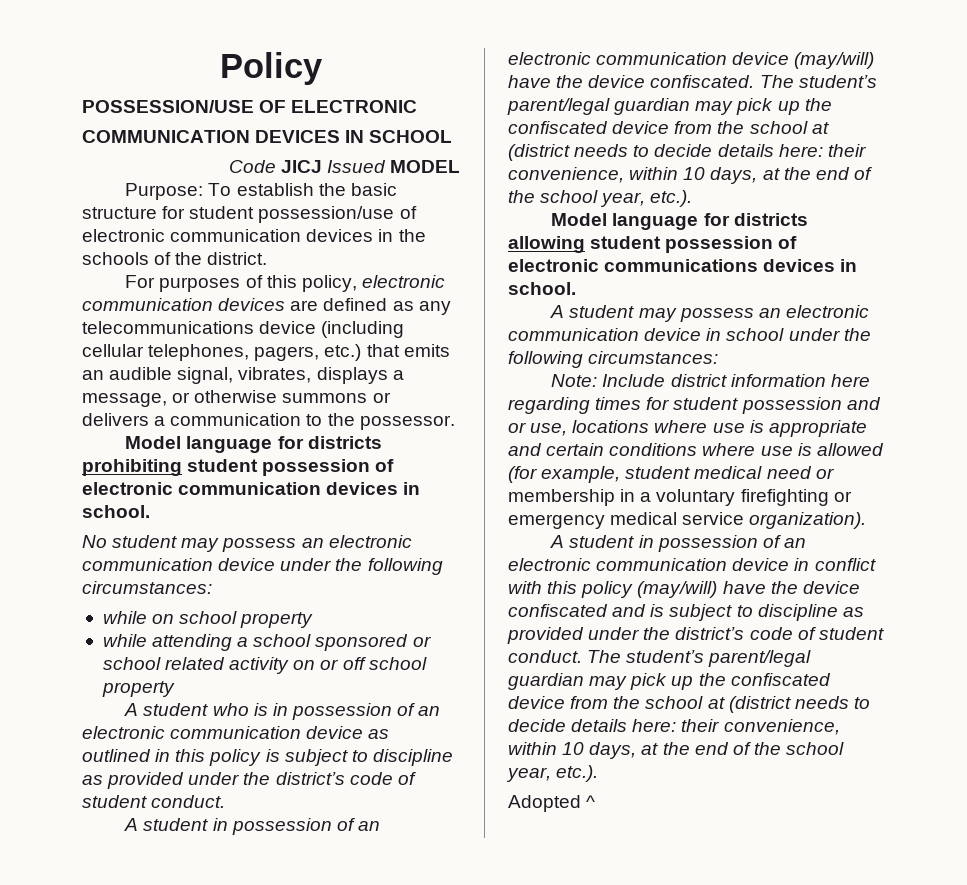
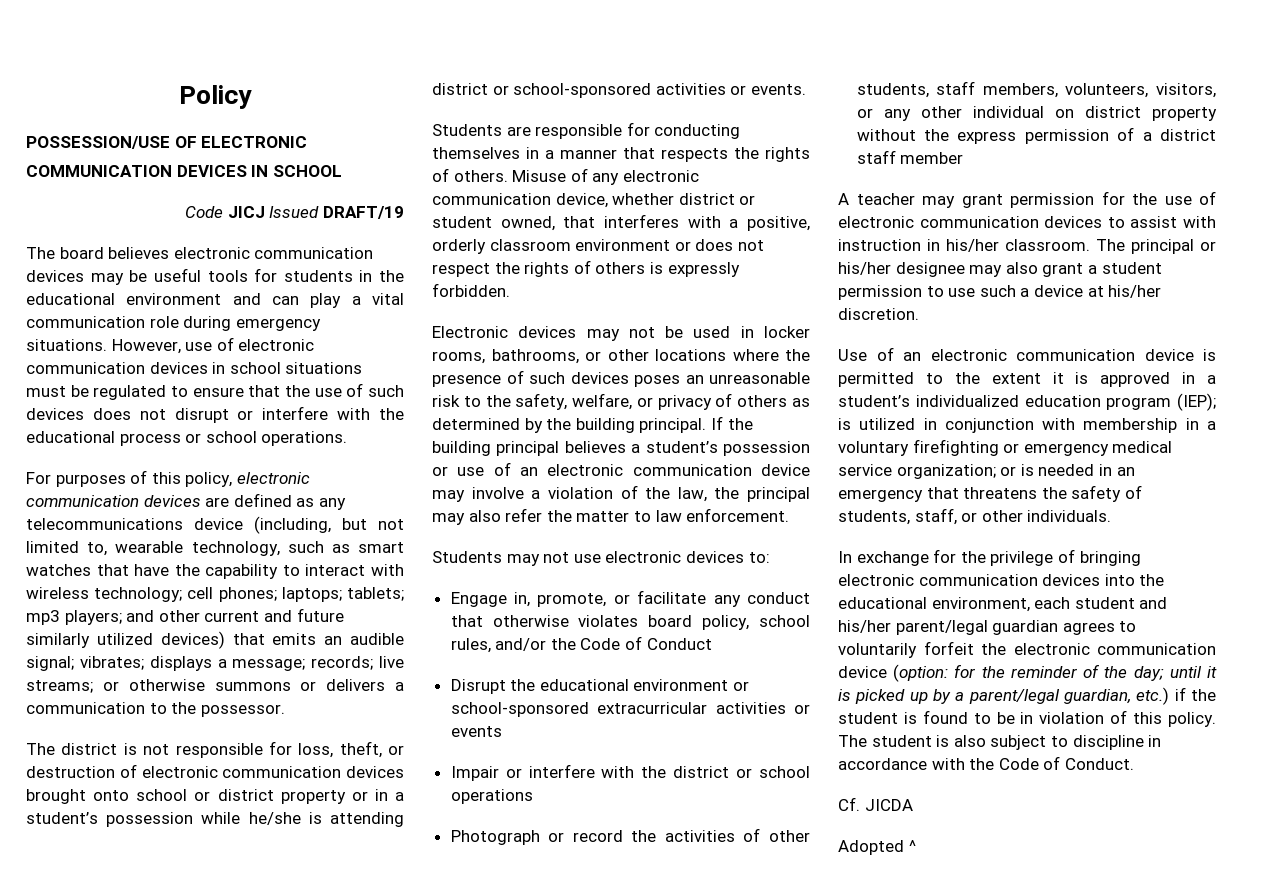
[390,160,460,173] [125,183,397,200] [82,206,417,223] [82,229,426,242] [82,252,268,265] MODEL // Purpose: To establish the basic structure for student possession/use of electronic communication devices in the schools of the district. -> [322,206,404,219] [26,247,374,259] [26,268,404,285] [26,293,404,308] [26,316,321,331] [26,337,315,354] [26,362,363,374] [26,383,404,400] [26,406,404,423] [26,431,348,446] DRAFT/19 // The board believes electronic communication devices may be useful tools for students in the educational environment and can play a vital communication role during emergency situations. However, use of electronic communication devices in school situations must be regulated to ensure that the use of such devices does not disrupt or interfere with the educational process or school operations.
[321,321,405,338] [82,344,450,361] [82,367,404,384] [82,393,167,407] (including cellular telephones, pagers, etc.) that emits an audible signal, vibrates, displays a message, -> [254,516,404,534] [26,541,404,556] [26,564,404,579] [26,587,404,602] [26,608,344,625] [26,631,404,649] [26,656,404,671] [26,680,93,693] (including, but not limited to, wearable technology, such as smart watches that have the capability to interact with wireless technology; cell phones; laptops; tablets; mp3 players; and other current and future similarly utilized devices) that emits an audible signal; vibrates; displays a message; records; live streams;
[125,436,382,453] [82,459,395,476] [82,482,421,495] [82,505,150,518] [82,535,412,552] [82,558,443,575] [82,581,212,594] [102,611,314,628] [102,634,431,651] [102,657,427,674] [101,681,175,697] [124,703,441,720] [82,726,390,739] [82,749,453,766] [82,772,416,789] [82,795,226,808] [124,818,380,835] [508,52,875,69] [508,75,877,88] [507,98,832,115] [508,121,829,134] [508,144,866,161] [508,167,872,184] [508,190,693,207] [551,213,808,230] [508,236,798,253] [508,259,858,272] [508,282,576,295] [550,305,869,322] [508,328,871,341] [508,351,719,368] [551,374,870,387] [508,397,881,414] [508,420,867,437] [508,443,884,456] [508,466,834,483] Model language for districts prohibiting student possession of electronic communication devices in school. // No student may possess an electronic communication device under the following circumstances: // while on school property // while attending a school sponsored or school related activity on or off school property // A student who is in possession of an electronic communication device as outlined in this policy is subject to discipline as provided under the district’s code of student conduct. // A student in possession of an electronic communication device (may/will) have the device confiscated. The student’s parent/legal guardian may pick up the confiscated device from the school at (district needs to decide details here: their convenience, within 10 days, at the end of the school year, etc.). // Model language for districts allowing student possession of electronic communications devices in school. // A student may possess an electronic communication device in school under the following circumstances: // Note: Include district information here regarding times for student possession and or use, locations where use is appropriate and certain conditions where use is allowed (for example, student medical need or -> [26,741,404,758] [26,764,404,778] [26,789,404,804] [26,812,404,827] [432,83,806,98] [432,122,741,139] [432,147,810,162] [432,168,699,185] [432,193,756,208] [432,214,810,231] [432,239,764,254] [432,260,740,277] [432,283,510,297] [432,326,810,341] [432,349,810,364] [432,370,810,387] [432,393,810,410] [432,416,753,433] [432,441,810,456] [432,462,810,476] [432,485,810,502] [432,508,790,525] [432,551,770,566] [450,590,810,607] [450,615,810,630] [450,636,712,653] [450,679,750,694] [450,702,810,717] [450,726,502,737] [450,764,810,781] [450,789,533,804] [450,828,810,845] [856,81,1216,98] [856,106,1217,121] [856,127,1216,144] [856,150,964,164] [838,191,1216,208] [838,216,1216,228] [838,239,1216,254] [838,262,1162,277] [838,285,1162,300] [838,308,919,320] [838,347,1216,361] [838,372,1216,387] [838,393,1216,411] [838,418,1076,433] The district is not responsible for loss, theft, or destruction of electronic communication devices brought onto school or district property or in a student’s possession while he/she is attending district or school-sponsored activities or events. // Students are responsible for conducting themselves in a manner that respects the rights of others. Misuse of any electronic communication device, whether district or student owned, that interferes with a positive, orderly classroom environment or does not respect the rights of others is expressly forbidden. // Electronic devices may not be used in locker rooms, bathrooms, or other locations where the presence of such devices poses an unreasonable risk to the safety, welfare, or privacy of others as determined by the building principal. If the building principal believes a student’s possession or use of an electronic communication device may involve a violation of the law, the principal may also refer the matter to law enforcement. // Students may not use electronic devices to: // Engage in, promote, or facilitate any conduct that otherwise violates board policy, school rules, and/or the Code of Conduct // Disrupt the educational environment or school-sponsored extracurricular activities or events // Impair or interfere with the district or school operations // Photograph or record the activities of other students, staff members, volunteers, visitors, or any other individual on district property without the express permission of a district staff member // A teacher may grant permission for the use of electronic communication devices to assist with instruction in his/her classroom. The principal or his/her designee may also grant a student permission to use such a device at his/her discretion. // Use of an electronic communication device is permitted to the extent it is approved in a student’s individualized education program (IEP); is utilized in conjunction with
[749,512,867,529] [550,535,806,552] [508,558,876,571] [508,581,860,598] [508,604,864,621] [507,627,884,644] [508,650,812,667] [508,673,831,690] [508,696,870,713] [508,719,840,735] [508,742,845,759] [506,765,599,782] organization). // A student in possession of an electronic communication device in conflict with this policy (may/will) have the device confiscated and is subject to discipline as provided under the district’s code of student conduct. The student’s parent/legal guardian may pick up the confiscated device from the school at (district needs to decide details here: their convenience, within 10 days, at the end of the school year, etc.). -> [896,464,1135,479] [838,485,1142,502] [838,508,1112,525] [838,549,1141,566] [838,574,1165,586] [838,597,1168,612] [838,620,1137,635] [838,641,1216,658] [838,664,1217,682] [838,687,1216,705] [838,710,1216,727] [838,735,1162,750] [838,756,1134,770] [838,797,913,811] organization; or is needed in an emergency that threatens the safety of students, staff, or other individuals. // In exchange for the privilege of bringing electronic communication devices into the educational environment, each student and his/her parent/legal guardian agrees to voluntarily forfeit the electronic communication device (option: for the reminder of the day; until it is picked up by a parent/legal guardian, etc.) if the student is found to be in violation of this policy. The student is also subject to discipline in accordance with the Code of Conduct. // Cf. JICDA

